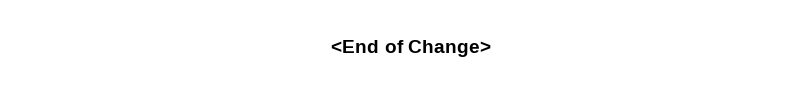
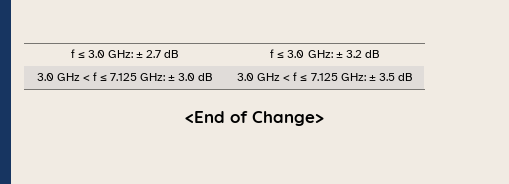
(331, 46) none -> [70,49,179,58] [270,49,379,58] [36,72,213,81] [237,72,412,81] f ≤ 3.0 GHz: ± 2.7 dB | f ≤ 3.0 GHz: ± 3.2 dB // 3.0 GHz < f ≤ 7.125 GHz: ± 3.0 dB | 3.0 GHz < f ≤ 7.125 GHz: ± 3.5 dB //

